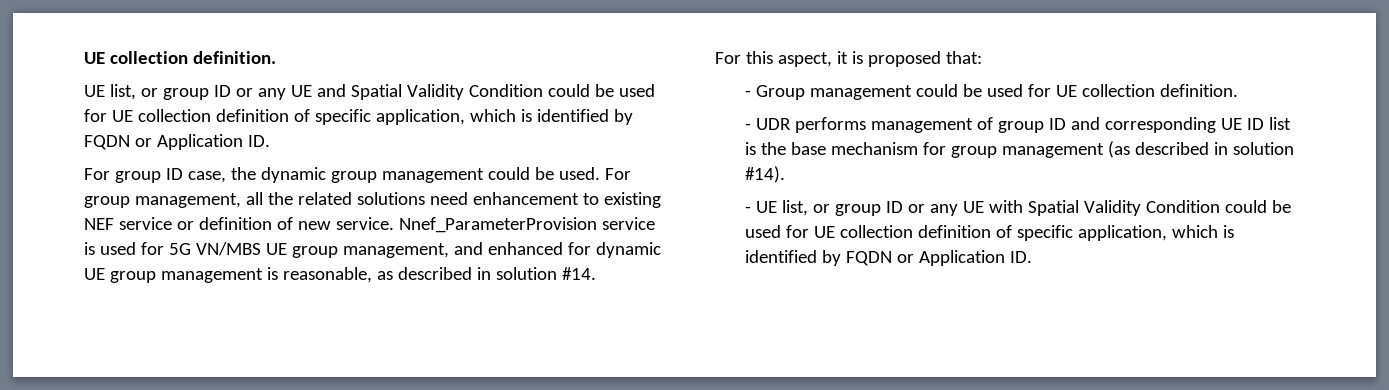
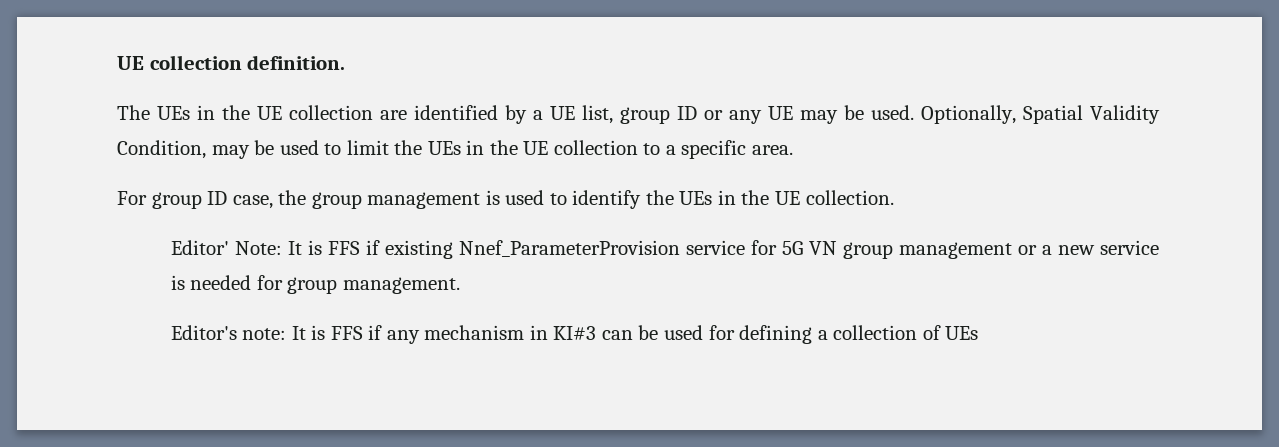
[84,51,276,64] [84,84,655,100] [84,109,633,125] [84,134,270,150] UE collection definition. // UE list, or group ID or any UE and Spatial Validity Condition could be used for UE collection definition of specific application, which is identified by FQDN or Application ID. -> [117,55,346,70] [117,105,1160,124] [117,140,794,159] UE collection definition. // The UEs in the UE collection are identified by a UE list, group ID or any UE may be used. Optionally, Spatial Validity Condition, may be used to limit the UEs in the UE collection to a specific area.
[260,167,631,183] [84,192,661,208] [84,217,655,233] [84,242,661,258] [84,267,596,283] [715,51,982,67] [744,84,1238,100] [744,117,1291,133] [744,141,1294,158] [744,166,785,183] [744,200,1291,216] [744,225,1234,241] [744,250,1032,266] dynamic group management could be used. For group management, all the related solutions need enhancement to existing NEF service or definition of new service. Nnef_ParameterProvision service is used for 5G VN/MBS UE group management, and enhanced for dynamic UE group management is reasonable, as described in solution #14. // For this aspect, it is proposed that: // - Group management could be used for UE collection definition. // - UDR performs management of group ID and corresponding UE ID list is the base mechanism for group management (as described in solution #14). // - UE list, or group ID or any UE with Spatial Validity Condition could be used for UE collection definition of specific application, which is identified by FQDN or Application ID. -> [311,190,894,209] [170,240,1159,259] [170,275,460,294] [170,325,979,344] group management is used to identify the UEs in the UE collection. // Editor' Note: It is FFS if existing Nnef_ParameterProvision service for 5G VN group management or a new service is needed for group management. // Editor's note: It is FFS if any mechanism in KI#3 can be used for defining a collection of UEs

